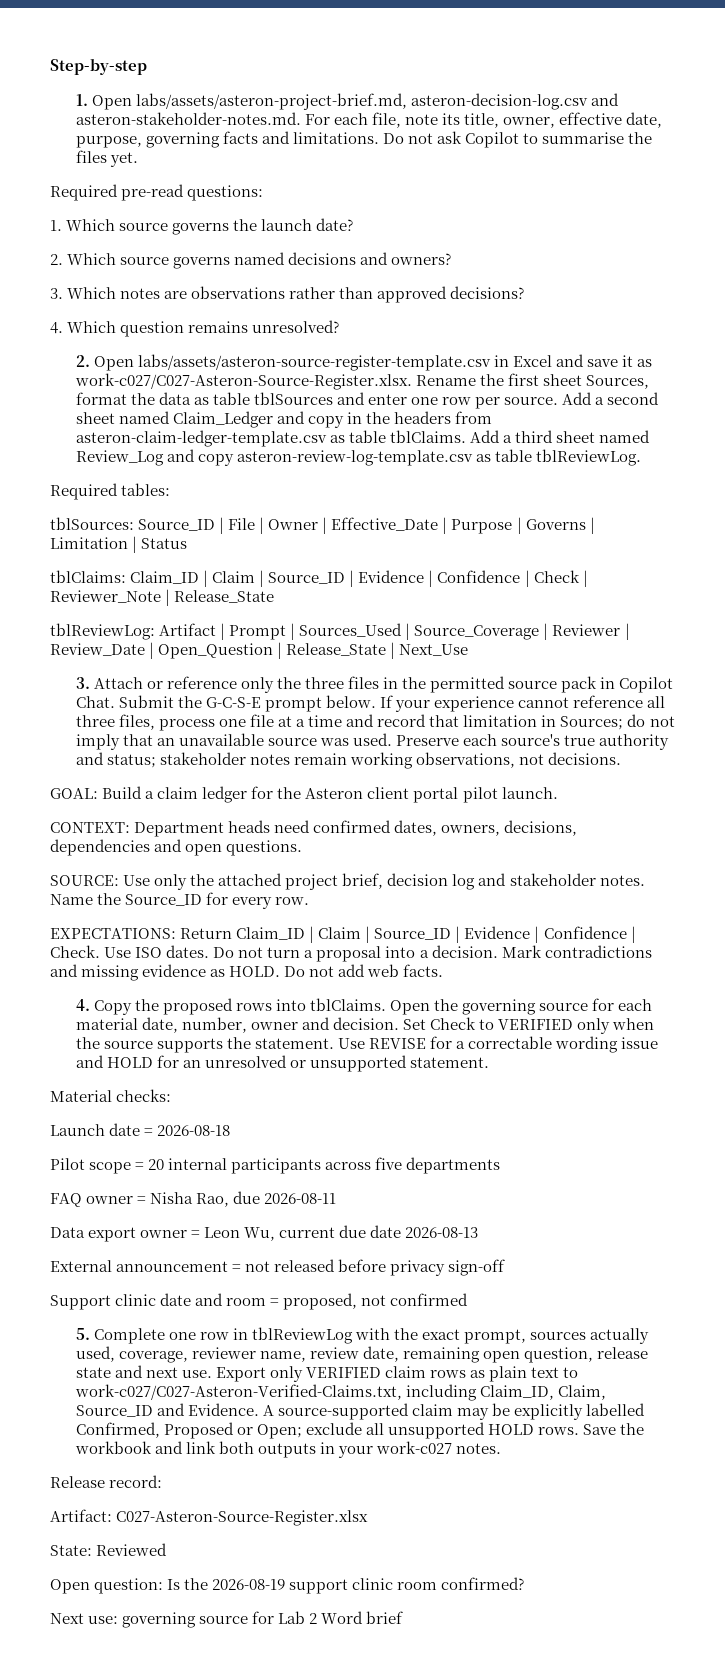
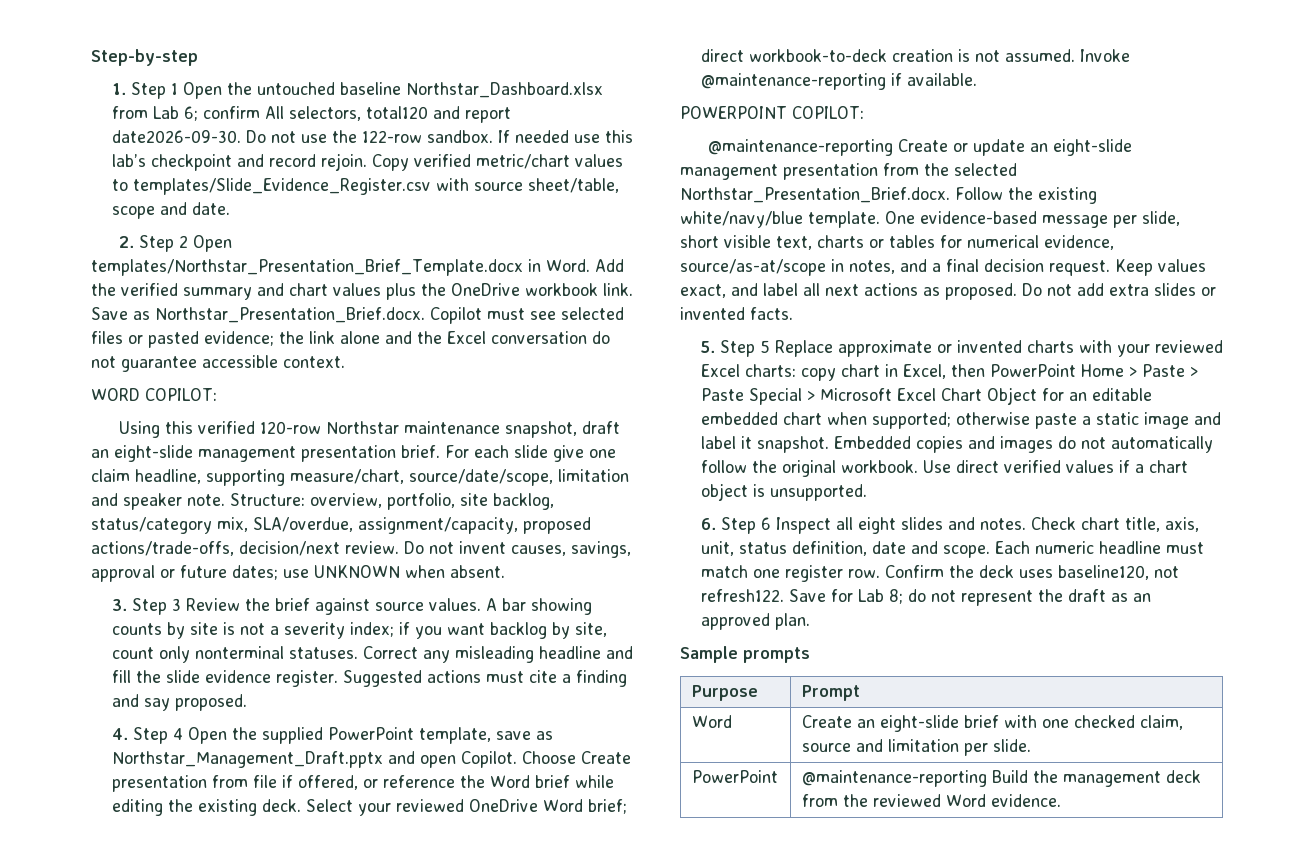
[91,93,619,110] [75,112,663,128] [75,131,653,148] [75,150,138,167] [50,184,264,201] [50,218,354,235] [50,252,452,269] [50,286,525,303] [50,320,340,337] [75,354,653,371] [74,373,650,390] [75,392,660,409] [75,411,493,428] [75,430,651,447] [75,449,642,466] [50,483,171,500] [50,517,595,534] [50,536,188,553] [50,570,588,587] [50,589,275,606] [50,623,630,640] [50,642,469,659] [75,676,674,693] [75,695,666,712] [75,714,675,731] [75,733,670,750] [75,752,622,769] [50,786,558,803] [50,820,578,837] [50,839,303,856] [50,873,645,890] [50,892,310,909] [50,926,636,943] [50,945,652,962] [50,964,444,981] [75,998,653,1015] [75,1017,655,1034] [75,1036,659,1053] [75,1055,490,1072] [50,1089,172,1102] [50,1123,231,1136] [50,1157,501,1174] [50,1191,337,1207] [50,1225,479,1242] [50,1259,506,1276] [50,1293,469,1310] [75,1327,650,1344] [75,1346,649,1363] [75,1365,579,1382] [74,1384,606,1401] [75,1403,646,1420] [75,1422,645,1439] [74,1441,502,1458] [50,1475,163,1488] [50,1509,369,1526] [50,1543,168,1556] [50,1577,525,1594] [50,1611,404,1628] Open labs/assets/asteron-project-brief.md, asteron-decision-log.csv and asteron-stakeholder-notes.md. For each file, note its title, owner, effective date, purpose, governing facts and limitations. Do not ask Copilot to summarise the files yet. // Required pre-read questions: // 1. Which source governs the launch date? // 2. Which source governs named decisions and owners? // 3. Which notes are observations rather than approved decisions? // 4. Which question remains unresolved? // 2. Open labs/assets/asteron-source-register-template.csv in Excel and save it as work-c027/C027-Asteron-Source-Register.xlsx. Rename the first sheet Sources, format the data as table tblSources and enter one row per source. Add a second sheet named Claim_Ledger and copy in the headers from asteron-claim-ledger-template.csv as table tblClaims. Add a third sheet named Review_Log and copy asteron-review-log-template.csv as table tblReviewLog. // Required tables: // tblSources: Source_ID | File | Owner | Effective_Date | Purpose | Governs | Limitation | Status // tblClaims: Claim_ID | Claim | Source_ID | Evidence | Confidence | Check | Reviewer_Note | Release_State // tblReviewLog: Artifact | Prompt | Sources_Used | Source_Coverage | Reviewer | Review_Date | Open_Question | Release_State | Next_Use // 3. Attach or reference only the three files in the permitted source pack in Copilot Chat. Submit the G-C-S-E prompt below. If your experience cannot reference all three files, process one file at a time and record that limitation in Sources; do not imply that an unavailable source was used. Preserve each source's true authority and status; stakeholder notes remain working observations, not decisions. // GOAL: Build a claim ledger for the Asteron client portal pilot launch. // CONTEXT: Department heads need confirmed dates, owners, decisions, dependencies and open questions. // SOURCE: Use only the attached project brief, decision log and stakeholder notes. Name the Source_ID for every row. // EXPECTATIONS: Return Claim_ID | Claim | Source_ID | Evidence | Confidence | Check. Use ISO dates. Do not turn a proposal into a decision. Mark contradictions and missing evidence as HOLD. Do not add web facts. // 4. Copy the proposed rows into tblClaims. Open the governing source for each material date, number, owner and decision. Set Check to VERIFIED only when the source supports the statement. Use REVISE for a correctable wording issue and HOLD for an unresolved or unsupported statement. // Material checks: // Launch date = 2026-08-18 // Pilot scope = 20 internal participants across five departments // FAQ owner = Nisha Rao, due 2026-08-11 // Data export owner = Leon Wu, current due date 2026-08-13 // External announcement = not released before privacy sign-off // Support clinic date and room = proposed, not confirmed // 5. Complete one row in tblReviewLog with the exact prompt, sources actually used, coverage, reviewer name, review date, remaining open question, release state and next use. Export only VERIFIED claim rows as plain text to work-c027/C027-Asteron-Verified-Claims.txt, including Claim_ID, Claim, Source_ID and Evidence. A source-supported claim may be explicitly labelled Confirmed, Proposed or Open; exclude all unsupported HOLD rows. Save the workbook and link both outputs in your work-c027 notes. // Release record: // Artifact: C027-Asteron-Source-Register.xlsx // State: Reviewed // Open question: Is the 2026-08-19 support clinic room confirmed? // Next use: governing source for Lab 2 Word brief -> [130,82,603,99] [111,106,511,123] [111,130,633,143] [111,153,623,171] [111,178,619,195] [111,202,230,219] [119,235,233,252] [91,259,624,276] [91,283,633,300] [91,307,624,324] [91,331,610,348] [91,355,345,372] [91,388,217,401] [119,421,621,438] [91,445,616,462] [91,469,629,486] [91,493,554,510] [91,517,591,534] [91,541,631,558] [91,565,505,582] [111,598,592,615] [111,622,607,639] [111,646,633,663] [111,670,627,687] [111,694,247,711] [111,727,553,744] [111,751,631,768] [111,775,614,792] [111,799,627,816] [700,49,1130,62] [700,73,977,90] [680,106,864,119] [708,139,1133,156] [680,163,1017,180] [680,187,1097,204] [680,211,1180,228] [680,235,1114,250] [680,259,1206,276] [680,283,1216,300] [680,307,793,320] [700,340,1223,357] [700,364,1198,381] [700,387,1152,405] [700,412,1221,429] [700,436,1213,453] [700,460,1188,477] [700,483,867,501] [700,517,1199,534] [700,541,1204,558] [700,565,1179,582] [700,589,1151,606] [700,613,810,630] [680,646,810,663] [691,685,758,701] [801,685,860,701] [691,715,732,728] [801,715,1183,732] [801,739,1031,756] [691,770,778,783] [801,770,1201,787] [801,794,1061,807] Step 1 Open the untouched baseline Northstar_Dashboard.xlsx from Lab 6; confirm All selectors, total120 and report date2026-09-30. Do not use the 122-row sandbox. If needed use this lab’s checkpoint and record rejoin. Copy verified metric/chart values to templates/Slide_Evidence_Register.csv with source sheet/table, scope and date. // 2. Step 2 Open templates/Northstar_Presentation_Brief_Template.docx in Word. Add the verified summary and chart values plus the OneDrive workbook link. Save as Northstar_Presentation_Brief.docx. Copilot must see selected files or pasted evidence; the link alone and the Excel conversation do not guarantee accessible context. // WORD COPILOT: // Using this verified 120-row Northstar maintenance snapshot, draft an eight-slide management presentation brief. For each slide give one claim headline, supporting measure/chart, source/date/scope, limitation and speaker note. Structure: overview, portfolio, site backlog, status/category mix, SLA/overdue, assignment/capacity, proposed actions/trade-offs, decision/next review. Do not invent causes, savings, approval or future dates; use UNKNOWN when absent. // 3. Step 3 Review the brief against source values. A bar showing counts by site is not a severity index; if you want backlog by site, count only nonterminal statuses. Correct any misleading headline and fill the slide evidence register. Suggested actions must cite a finding and say proposed. // 4. Step 4 Open the supplied PowerPoint template, save as Northstar_Management_Draft.pptx and open Copilot. Choose Create presentation from file if offered, or reference the Word brief while editing the existing deck. Select your reviewed OneDrive Word brief; direct workbook-to-deck creation is not assumed. Invoke @maintenance-reporting if available. // POWERPOINT COPILOT: // @maintenance-reporting Create or update an eight-slide management presentation from the selected Northstar_Presentation_Brief.docx. Follow the existing white/navy/blue template. One evidence-based message per slide, short visible text, charts or tables for numerical evidence, source/as-at/scope in notes, and a final decision request. Keep values exact, and label all next actions as proposed. Do not add extra slides or invented facts. // 5. Step 5 Replace approximate or invented charts with your reviewed Excel charts: copy chart in Excel, then PowerPoint Home > Paste > Paste Special > Microsoft Excel Chart Object for an editable embedded chart when supported; otherwise paste a static image and label it snapshot. Embedded copies and images do not automatically follow the original workbook. Use direct verified values if a chart object is unsupported. // 6. Step 6 Inspect all eight slides and notes. Check chart title, axis, unit, status definition, date and scope. Each numeric headline must match one register row. Confirm the deck uses baseline120, not refresh122. Save for Lab 8; do not represent the draft as an approved plan. // Sample prompts // Purpose | Prompt // Word | Create an eight-slide brief with one checked claim, source and limitation per slide. // PowerPoint | @maintenance-reporting Build the management deck from the reviewed Word evidence.

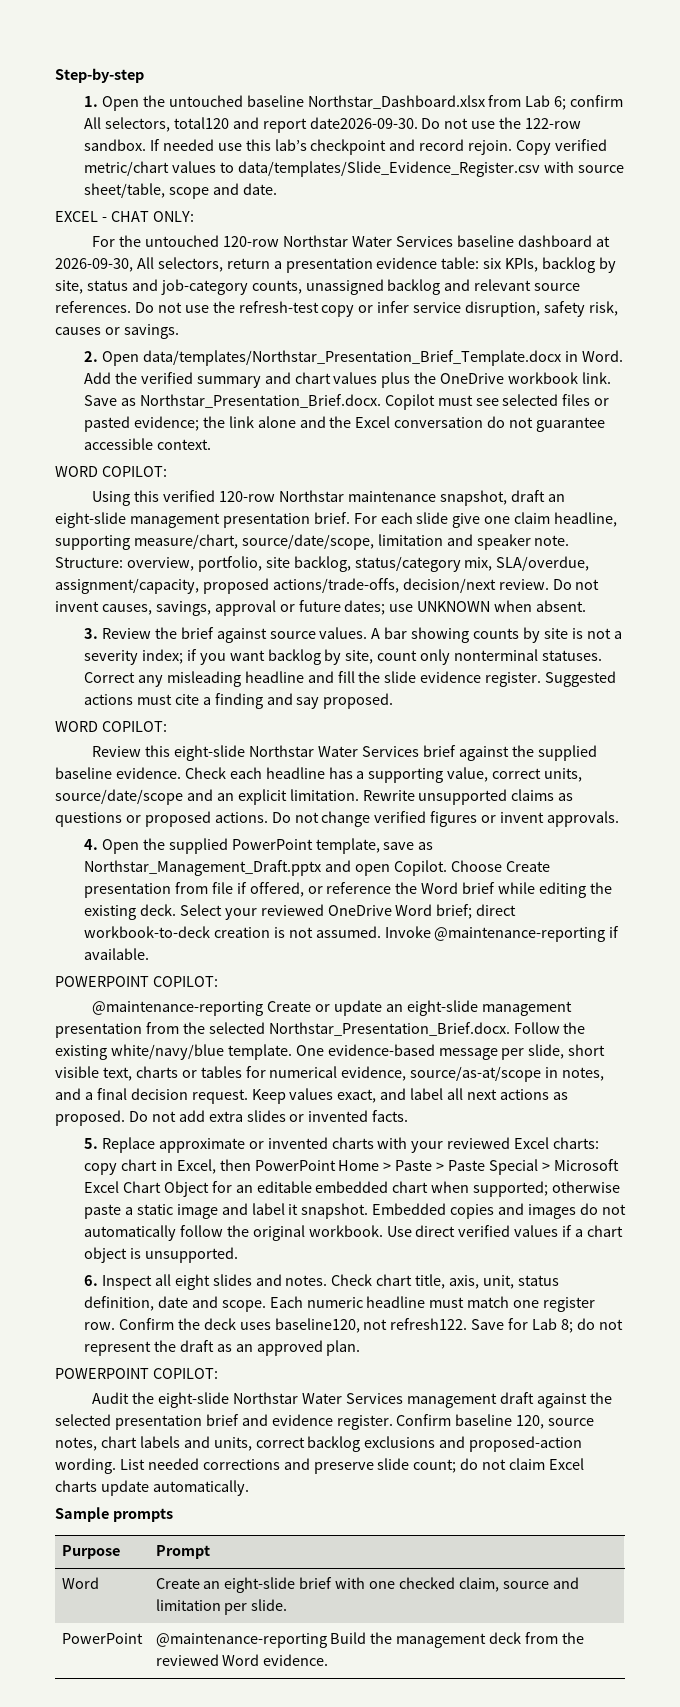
[130,82,178,99] Step 1 -> (98, 101) none
[132,178,431,195] templates/Slide_Evidence_Register.csv -> [237,161,540,177] data/templates/Slide_Evidence_Register.csv
[119,235,233,252] [91,259,523,276] 2. Step 2 Open templates/Northstar_Presentation_Brief_Template.docx -> [55,211,194,222] [92,235,610,247] [55,257,617,273] [55,279,581,295] [55,301,618,317] [55,324,179,339] [83,350,561,366] EXCEL - CHAT ONLY: // For the untouched 120-row Northstar Water Services baseline dashboard at 2026-09-30, All selectors, return a presentation evidence table: six KPIs, backlog by site, status and job-category counts, unassigned backlog and relevant source references. Do not use the refresh-test copy or infer service disruption, safety risk, causes or savings. // 2. Open data/templates/Northstar_Presentation_Brief_Template.docx
[131,598,181,615] Step 3 -> (98, 633) none
(247, 702) none -> [55,721,167,732] [92,745,597,761] [55,767,583,783] [55,789,574,805] [55,811,620,827] // WORD COPILOT: // Review this eight-slide Northstar Water Services brief against the supplied baseline evidence. Check each headline has a supporting value, correct units, source/date/scope and an explicit limitation. Rewrite unsupported claims as questions or proposed actions. Do not change verified figures or invent approvals.
[132,727,183,744] Step 4 -> (98, 844) none
[719,340,770,357] Step 5 -> (98, 1143) none
[720,517,771,534] Step 6 -> (98, 1280) none
(810, 621) none -> [55,1368,218,1379] [92,1392,612,1408] [55,1414,595,1430] [55,1436,583,1452] [55,1458,585,1474] [55,1480,249,1496] // POWERPOINT COPILOT: // Audit the eight-slide Northstar Water Services management draft against the selected presentation brief and evidence register. Confirm baseline 120, source notes, chart labels and units, correct backlog exclusions and proposed-action wording. List needed corrections and preserve slide count; do not claim Excel charts update automatically.

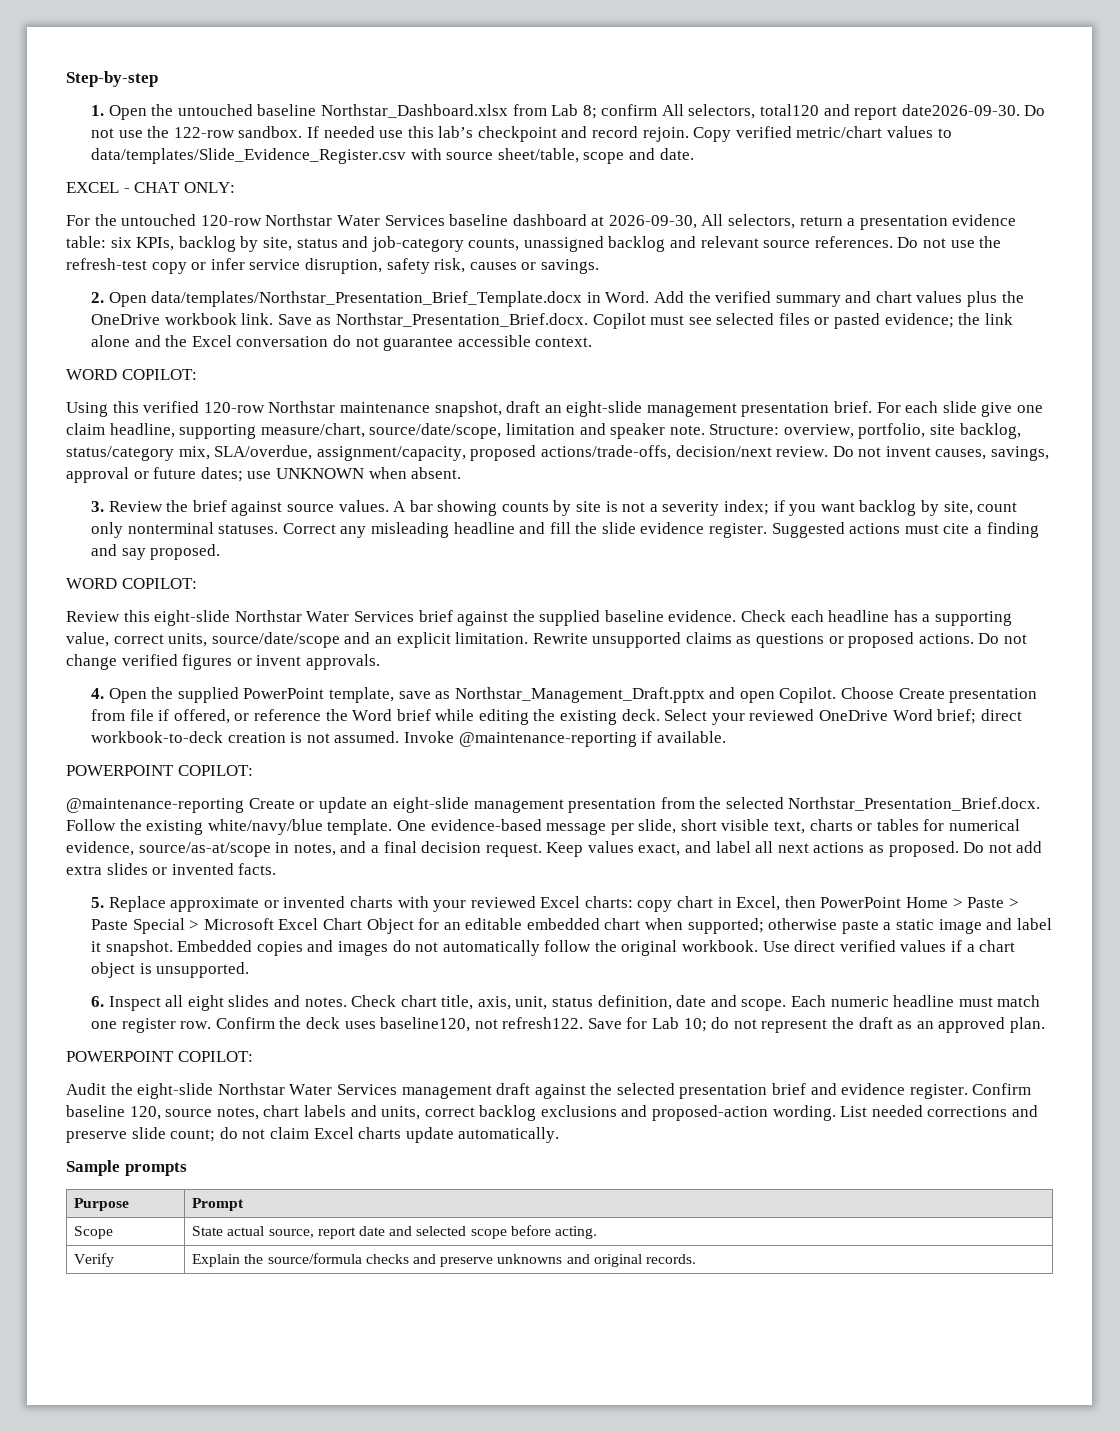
[554,96,567,110] 6; -> [582,105,597,119] 8;
[561,1319,574,1333] 8; -> [683,1018,707,1032] 10;
[61,1577,99,1589] [155,1577,579,1593] [155,1599,288,1615] [61,1633,143,1644] [155,1632,585,1648] [155,1654,329,1666] Word | Create an eight-slide brief with one checked claim, source and limitation per slide. // PowerPoint | @maintenance-reporting Build the management deck from the reviewed Word evidence. -> [74,1226,114,1239] [192,1225,597,1239] [74,1253,115,1267] [192,1253,696,1267] Scope | State actual source, report date and selected scope before acting. // Verify | Explain the source/formula checks and preserve unknowns and original records.

